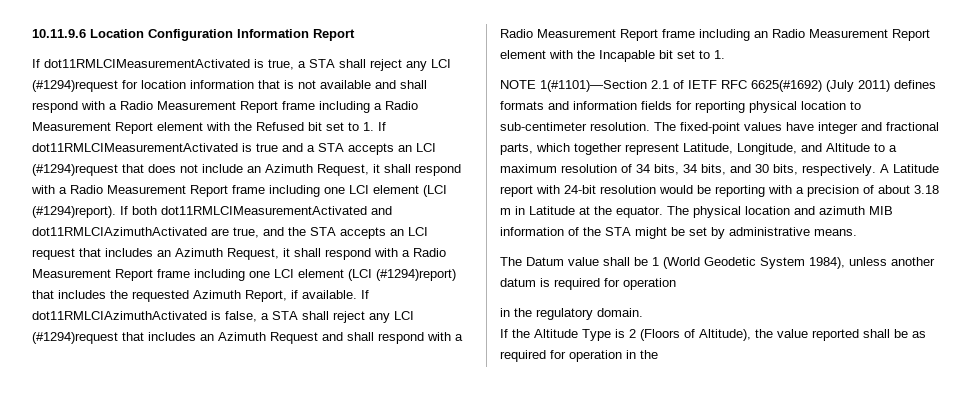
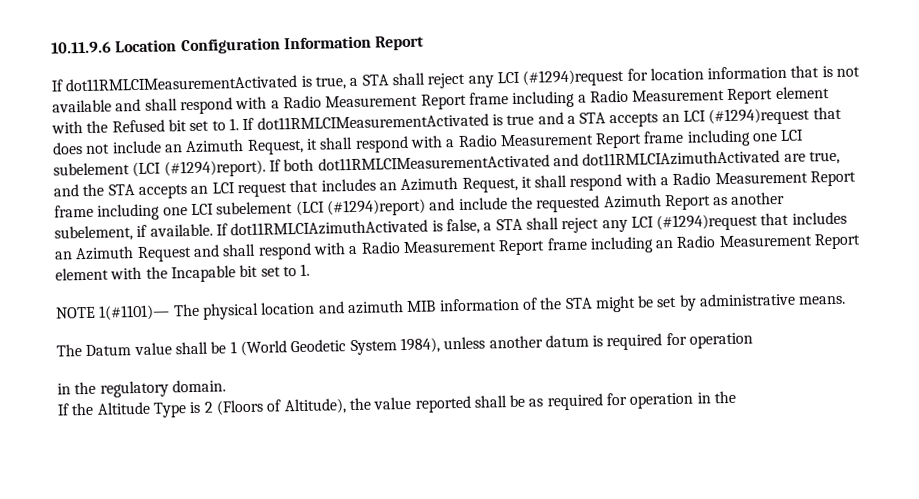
[373,185,419,194] element -> [53,162,130,176] subelement
[298,269,344,278] element -> [216,201,294,215] subelement
[32,290,106,299] that includes -> [429,197,508,211] and include
[245,290,287,302] Report, -> [664,191,786,211] [54,225,133,242] Report as another subelement,
[540,80,936,92] [500,101,861,113] [500,122,939,134] [500,143,897,155] [500,164,939,176] [500,185,939,197] [500,206,663,218] 1(#1101)—Section 2.1 of IETF RFC 6625(#1692) (July 2011) defines formats and information fields for reporting physical location to sub-centimeter resolution. The fixed-point values have integer and fractional parts, which together represent Latitude, Longitude, and Altitude to a maximum resolution of 34 bits, 34 bits, and 30 bits, respectively. A Latitude report with 24-bit resolution would be reporting with a precision of about 3.18 m in Latitude at the equator. -> [98,304,171,321] 1(#1101)—

